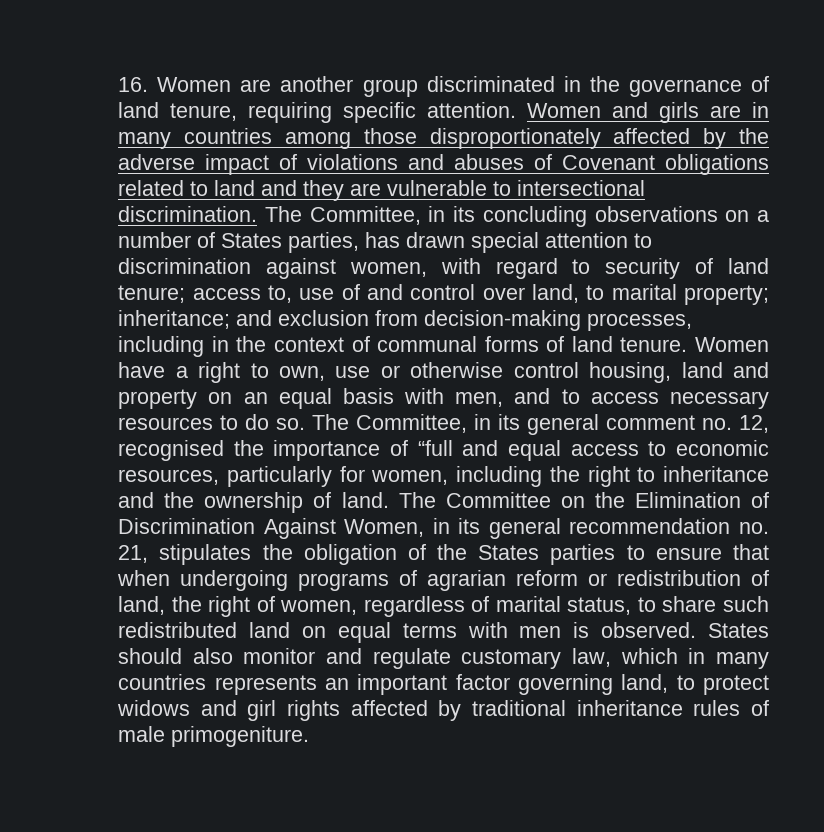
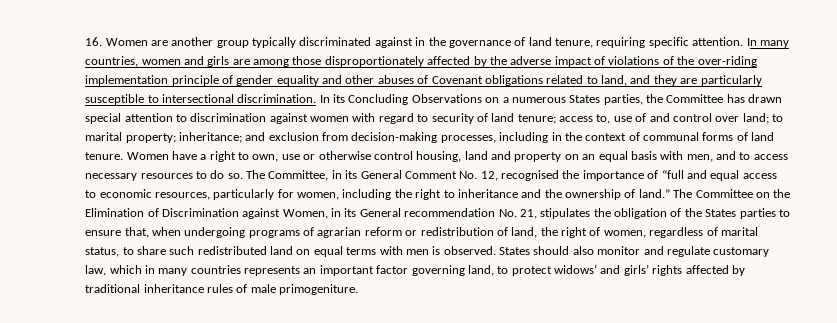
[426,76,555,92] discriminated -> [252,37,413,48] typically discriminated against
[527,102,769,123] [118,128,273,149] Women and girls are in many countries -> [746,38,789,48] [85,56,250,67] In many countries, women and girls are
[408,154,445,170] and -> [662,56,757,67] [85,75,375,86] of the over-riding implementation principle of gender equality and other
[214,180,256,196] land -> [601,75,628,86] land,
[387,180,488,196] vulnerable -> [700,75,762,86] [85,94,145,105] particularly susceptible
[264,206,770,227] [118,232,360,253] The Committee, in its concluding observations on a number of States parties, -> [319,94,724,105] In its Concluding Observations on a numerous States parties, the Committee
[349,262,427,277] women, -> [310,116,350,122] women
[531,284,579,303] land, -> [742,113,769,124] land;
[527,414,733,435] general comment no. -> [360,170,478,179] General Comment No.
[341,492,389,508] land. -> [638,189,670,198] land.”
[263,518,336,539] Against -> [242,208,281,219] against
[488,518,770,539] general recommendation no. -> [359,208,517,217] General recommendation No.
[733,544,770,560] that -> [124,227,149,238] that,
[117,700,277,721] widows and girl -> [554,264,649,276] widows’ and girls’

